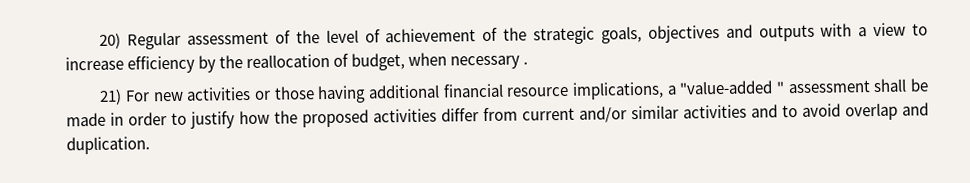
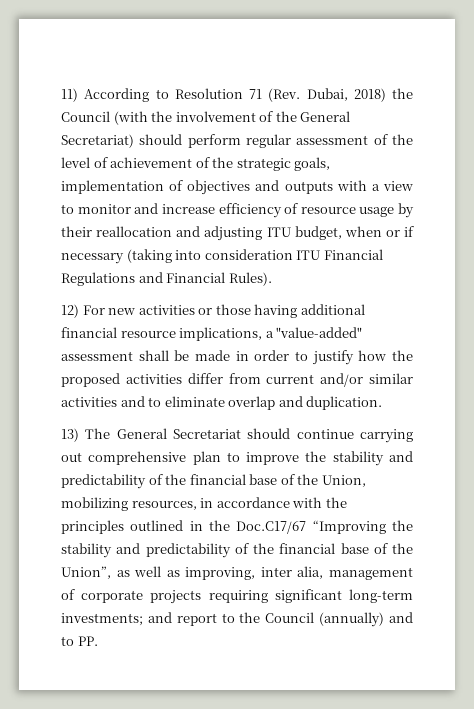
[99,31,182,50] 20) Regular -> [61,88,413,102] [61,111,351,125] [61,134,291,148] 11) According to Resolution 71 (Rev. Dubai, 2018) the Council (with the involvement of the General Secretariat) should perform regular
(642, 35) none -> [61,180,184,194] implementation of
[65,52,529,74] [99,88,123,105] increase efficiency by the reallocation of budget, when necessary . // 21) -> [77,203,414,218] [61,226,414,241] [61,249,383,264] [61,272,272,286] [61,304,79,318] monitor and increase efficiency of resource usage by their reallocation and adjusting ITU budget, when or if necessary (taking into consideration ITU Financial Regulations and Financial Rules). // 12)
[679,80,786,95] "value-added " -> [276,327,363,338] "value-added"
[802,103,841,117] avoid -> [164,396,225,407] eliminate
(150, 145) none -> [61,428,413,443] [61,451,413,466] [61,474,366,489] [61,497,347,511] [61,520,413,534] [61,543,413,558] [61,566,413,580] [61,589,413,604] [61,612,413,627] [61,636,98,646] // 13) The General Secretariat should continue carrying out comprehensive plan to improve the stability and predictability of the financial base of the Union, mobilizing resources, in accordance with the principles outlined in the Doc.C17/67 “Improving the stability and predictability of the financial base of the Union”, as well as improving, inter alia, management of corporate projects requiring significant long-term investments; and report to the Council (annually) and to PP.

